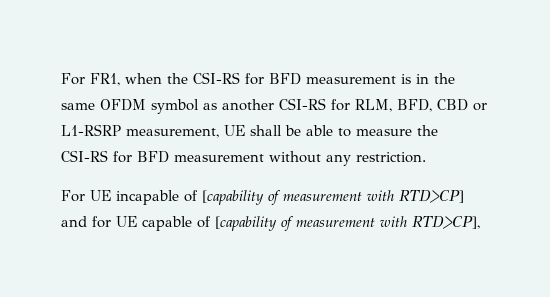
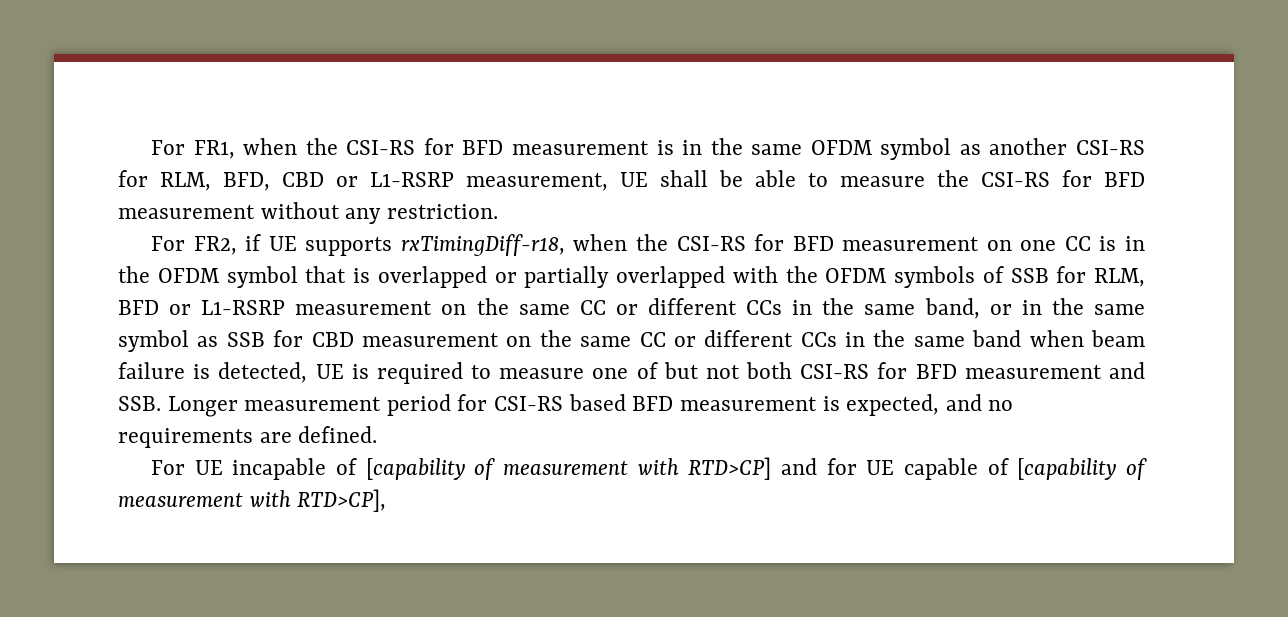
(426, 157) none -> [150,234,1145,256] [118,266,1145,288] [118,298,1145,319] [118,330,1146,352] [118,362,1145,384] [118,394,1014,417] [118,426,378,448] // For FR2, if UE supports rxTimingDiff-r18, when the CSI-RS for BFD measurement on one CC is in the OFDM symbol that is overlapped or partially overlapped with the OFDM symbols of SSB for RLM, BFD or L1-RSRP measurement on the same CC or different CCs in the same band, or in the same symbol as SSB for CBD measurement on the same CC or different CCs in the same band when beam failure is detected, UE is required to measure one of but not both CSI-RS for BFD measurement and SSB. Longer measurement period for CSI-RS based BFD measurement is expected, and no requirements are defined.

